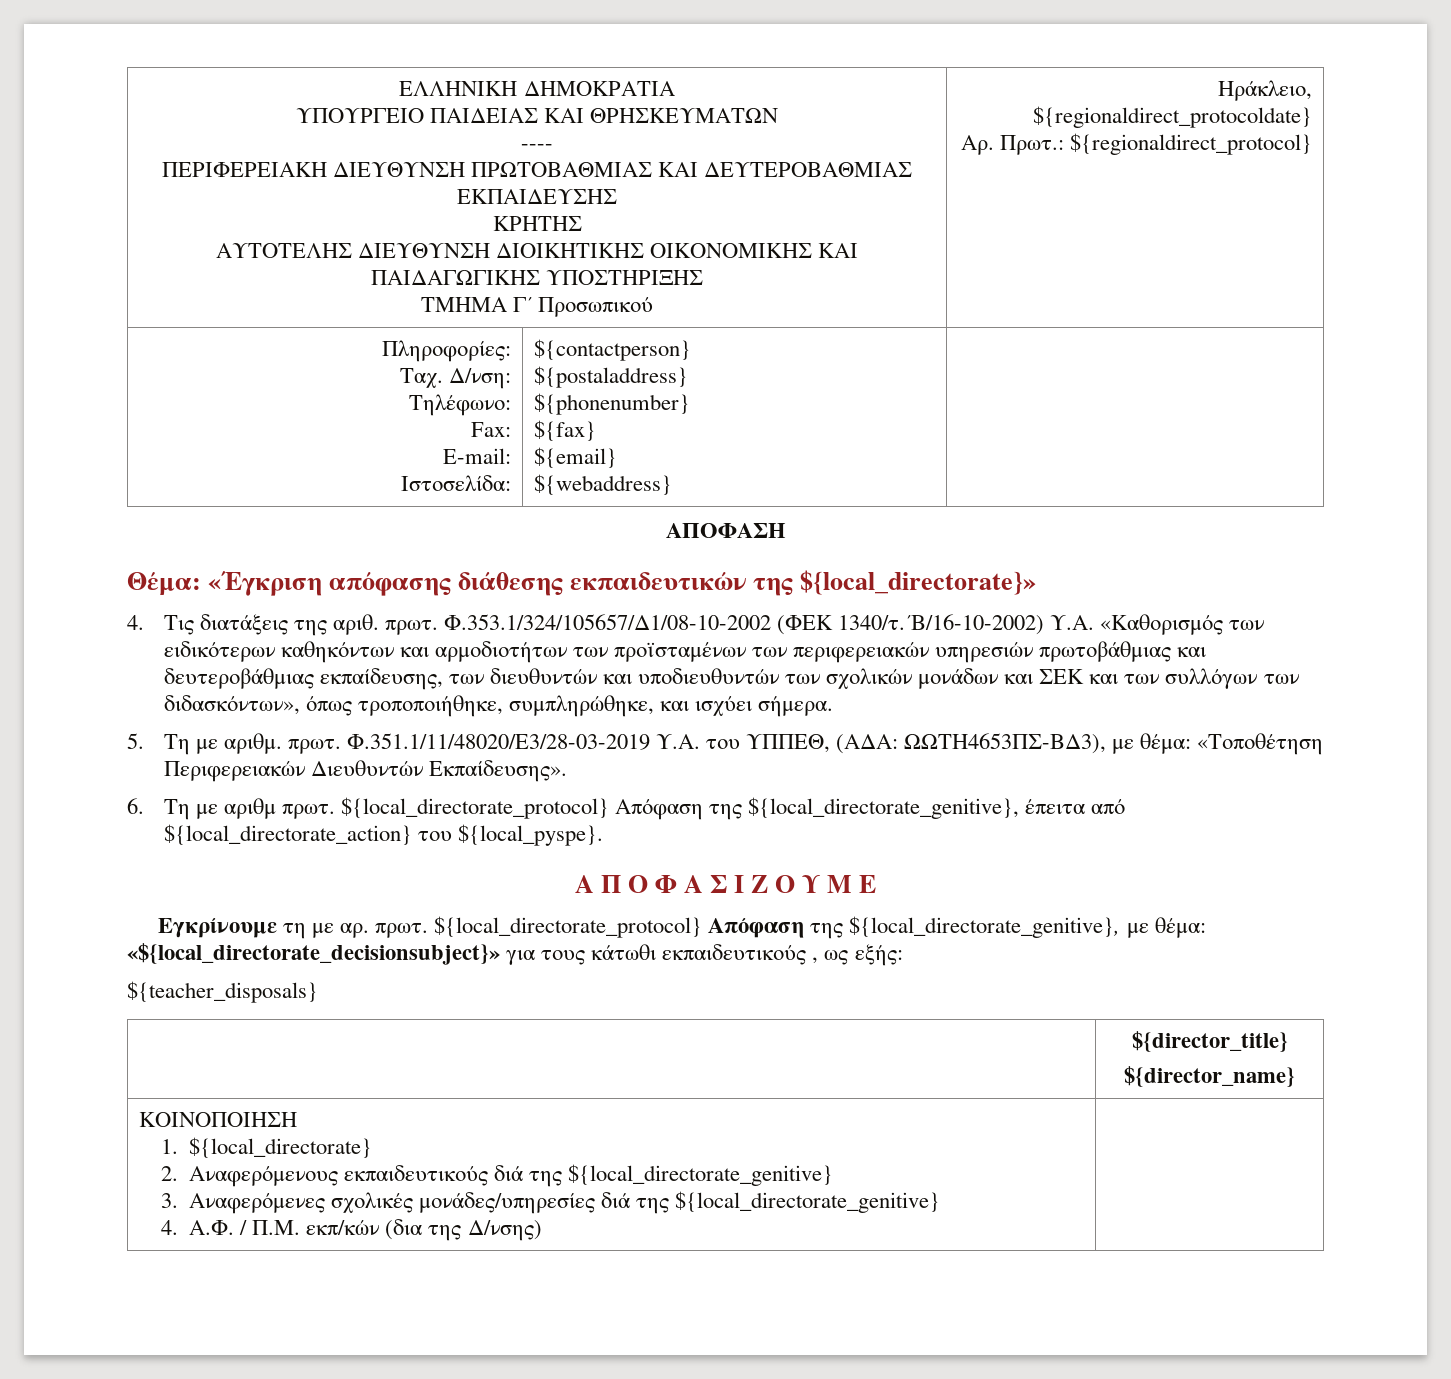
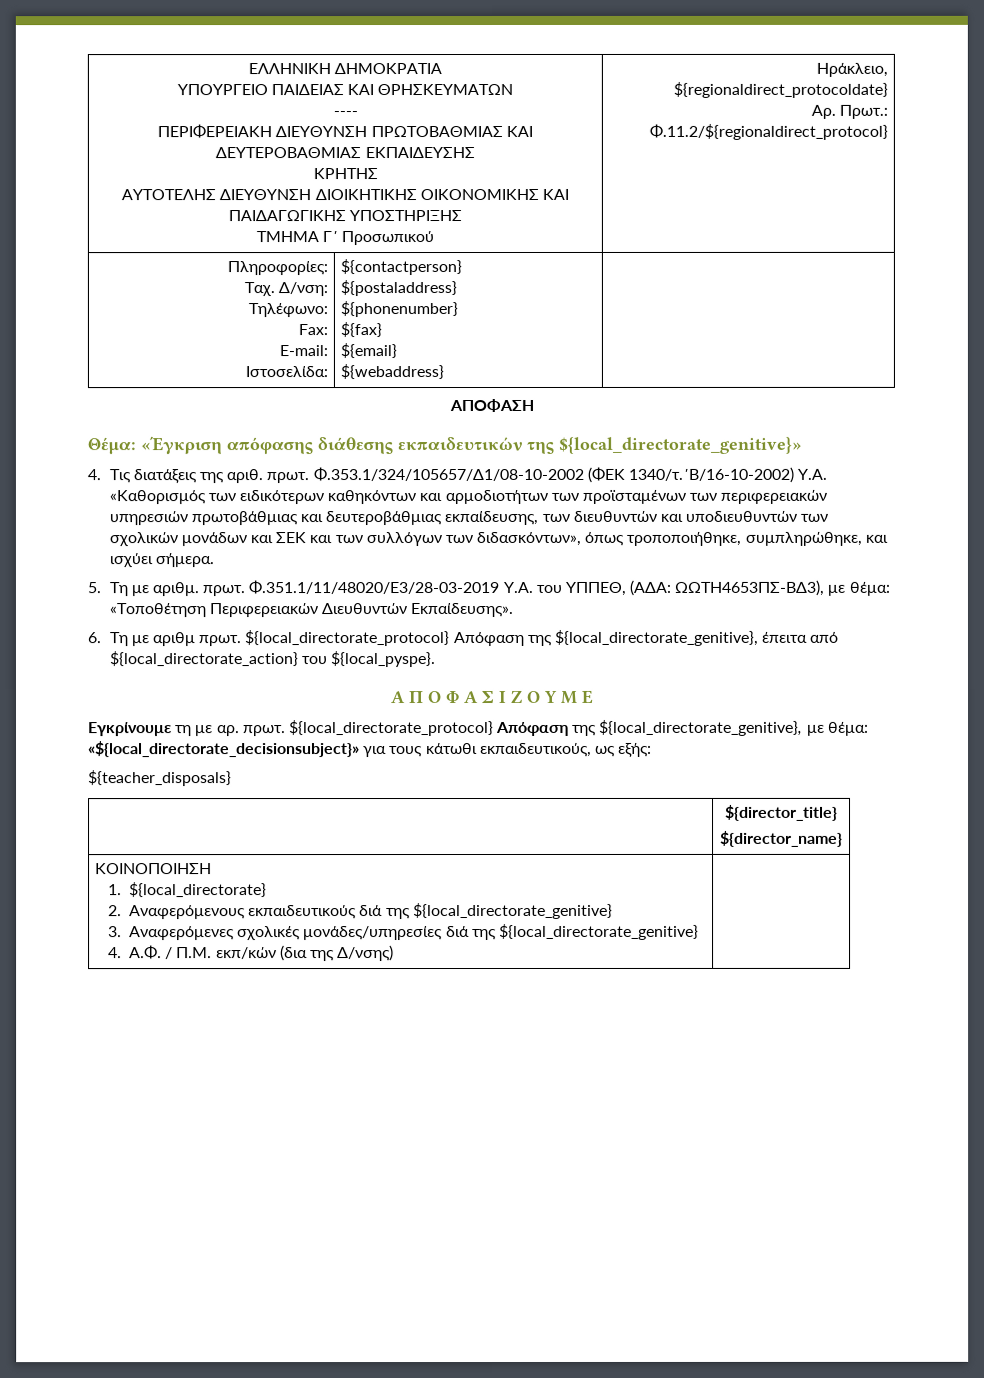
[1070,133,1313,155] ${regionaldirect_protocol} -> [648,123,888,140] Φ.11.2/${regionaldirect_protocol}
[800,570,1037,595] ${local_directorate}» -> [558,436,802,454] ${local_directorate_genitive}»
[662,944,819,965] εκπαιδευτικούς , -> [479,742,592,758] εκπαιδευτικούς,

